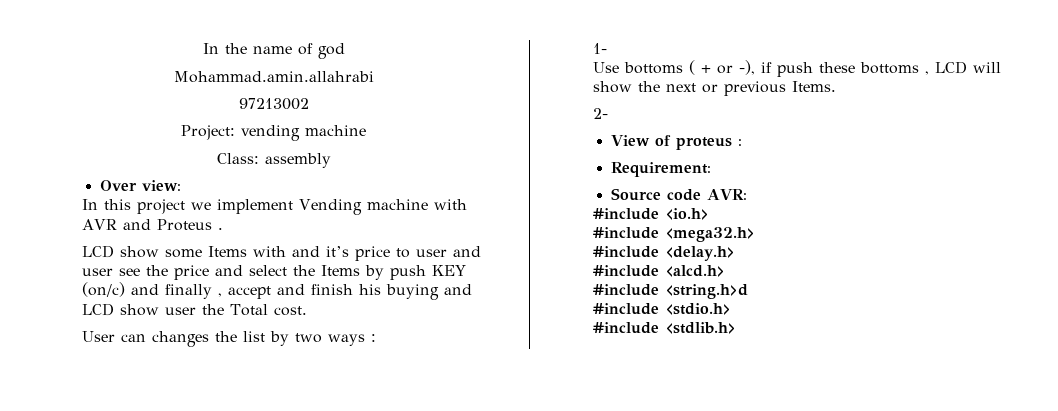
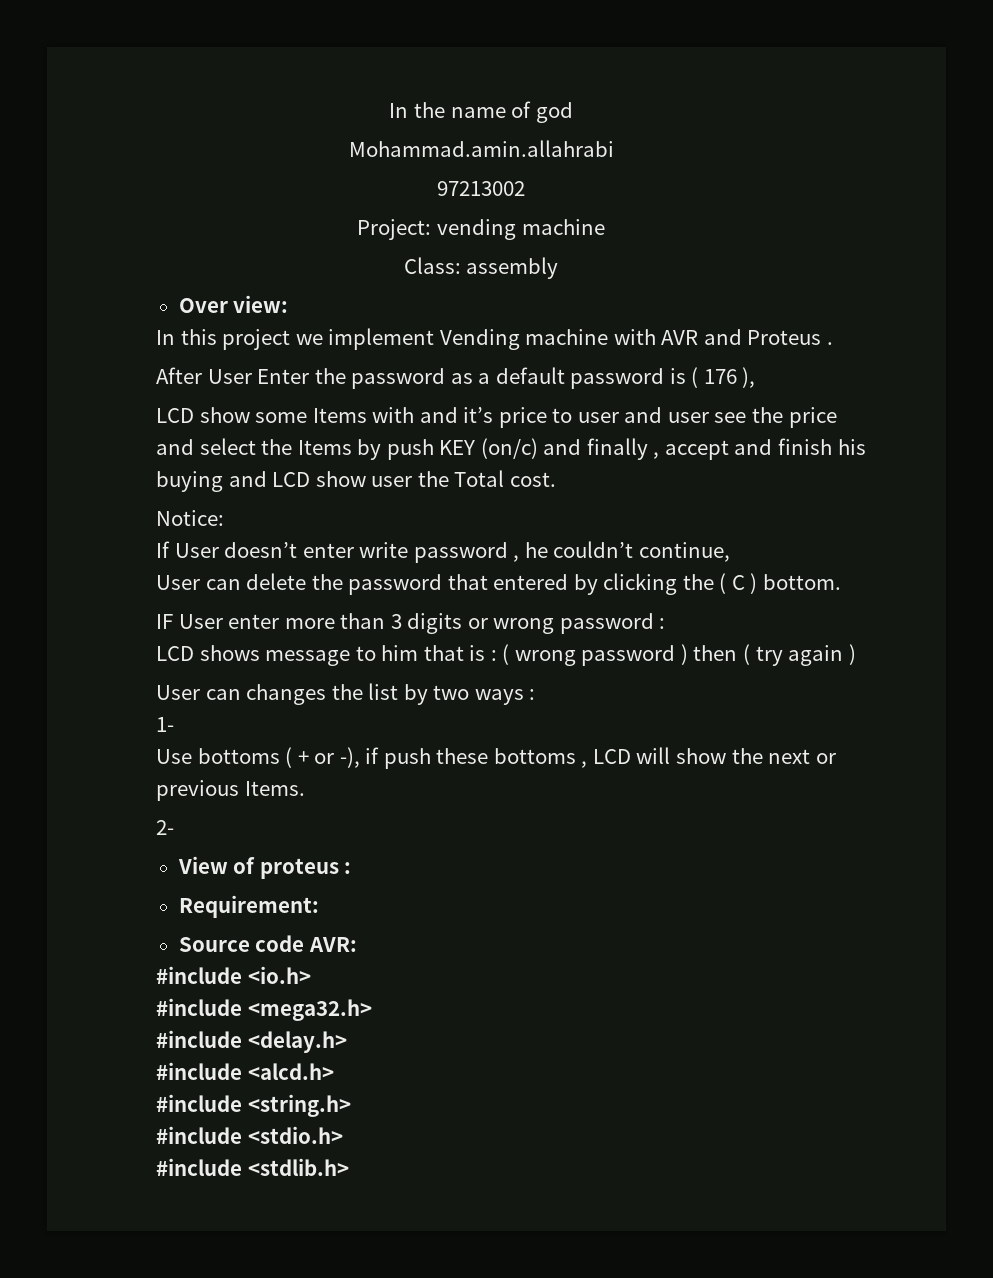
(224, 228) none -> [156,367,756,389] // After User Enter the password as a default password is ( 176 ),
(308, 311) none -> [156,510,225,526] [156,541,730,563] [156,573,842,595] [156,613,666,634] [156,644,856,666] // Notice: // If User doesn’t enter write password , he couldn’t continue, // User can delete the password that entered by clicking the ( C ) bottom. // IF User enter more than 3 digits or wrong password : // LCD shows message to him that is : ( wrong password ) then ( try again )
[665,284,749,299] <string.h>d -> [247,1094,351,1117] <string.h>

